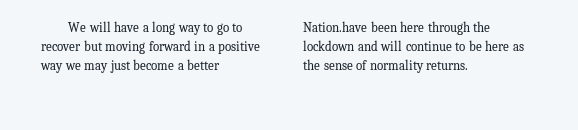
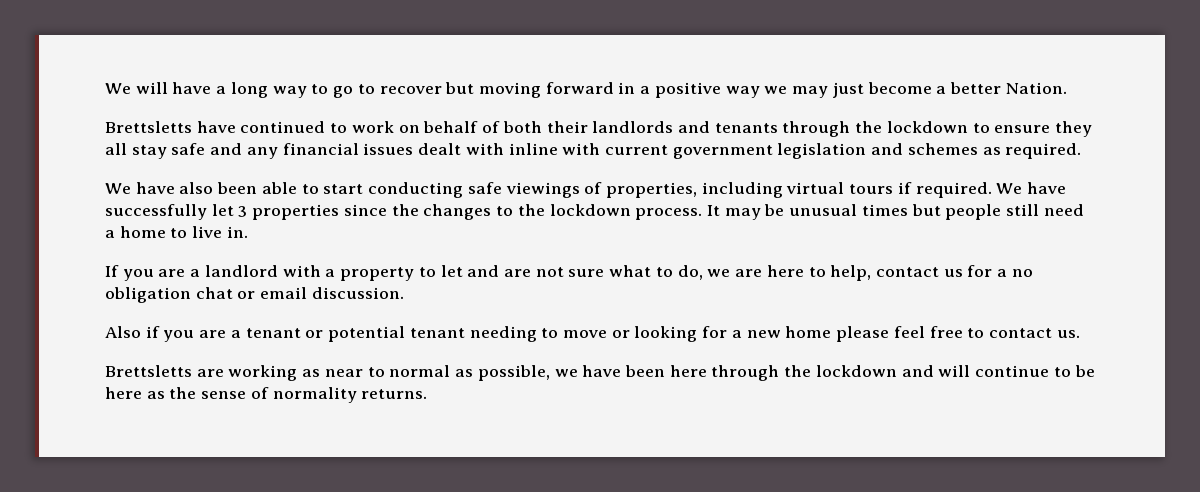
[303,21,367,32] Nation.have -> [1005,82,1067,94] [105,121,1093,137] [105,143,1082,159] [105,182,1067,198] [105,204,1084,220] [105,226,248,238] [105,265,1033,281] [105,287,404,303] [105,326,1080,342] [105,365,622,381] Nation. // Brettsletts have continued to work on behalf of both their landlords and tenants through the lockdown to ensure they all stay safe and any financial issues dealt with inline with current government legislation and schemes as required. // We have also been able to start conducting safe viewings of properties, including virtual tours if required. We have successfully let 3 properties since the changes to the lockdown process. It may be unusual times but people still need a home to live in. // If you are a landlord with a property to let and are not sure what to do, we are here to help, contact us for a no obligation chat or email discussion. // Also if you are a tenant or potential tenant needing to move or looking for a new home please feel free to contact us. // Brettsletts are working as near to normal as possible, we have

